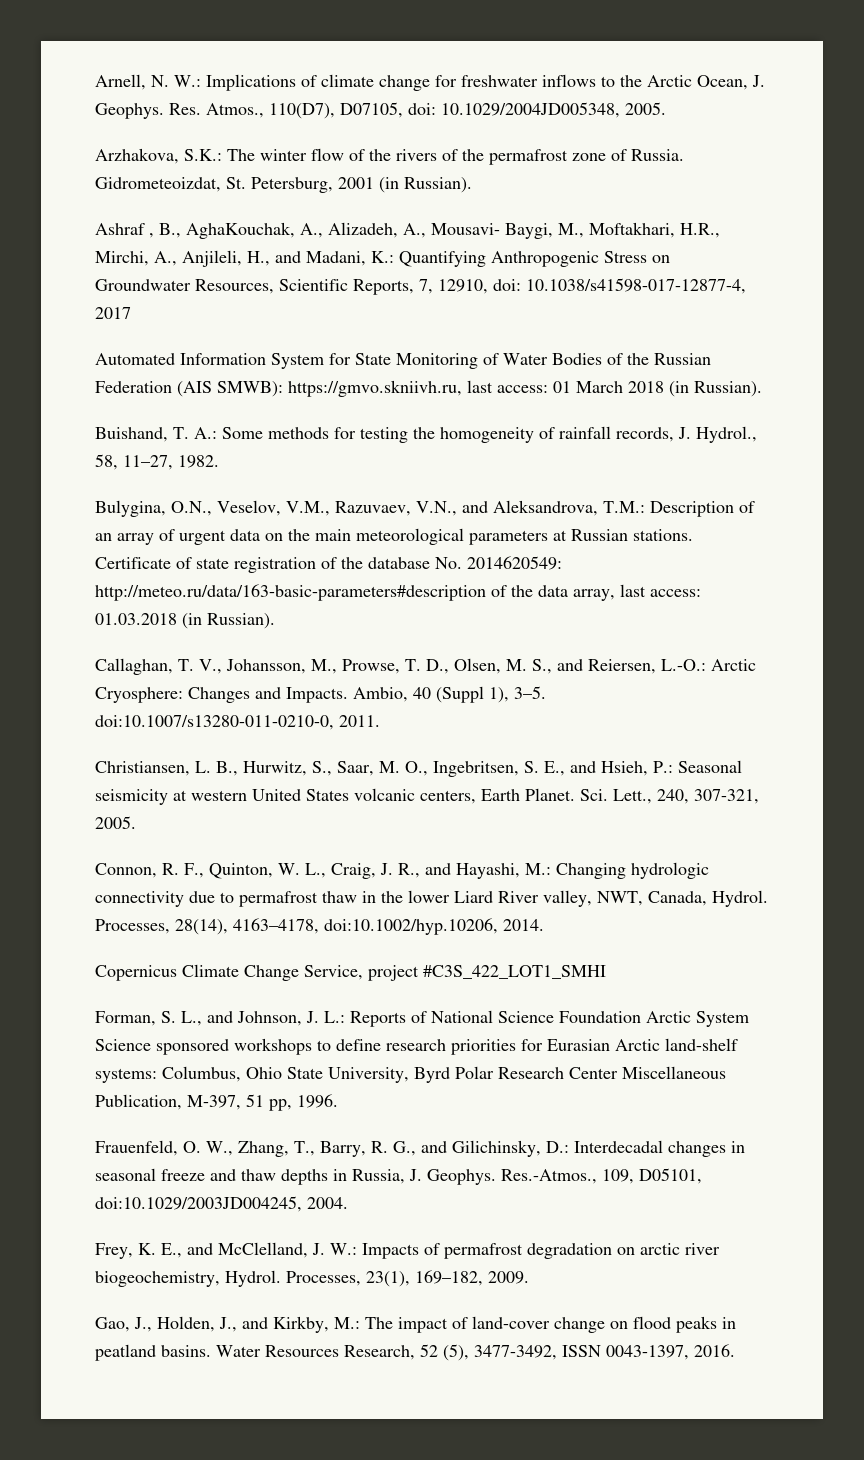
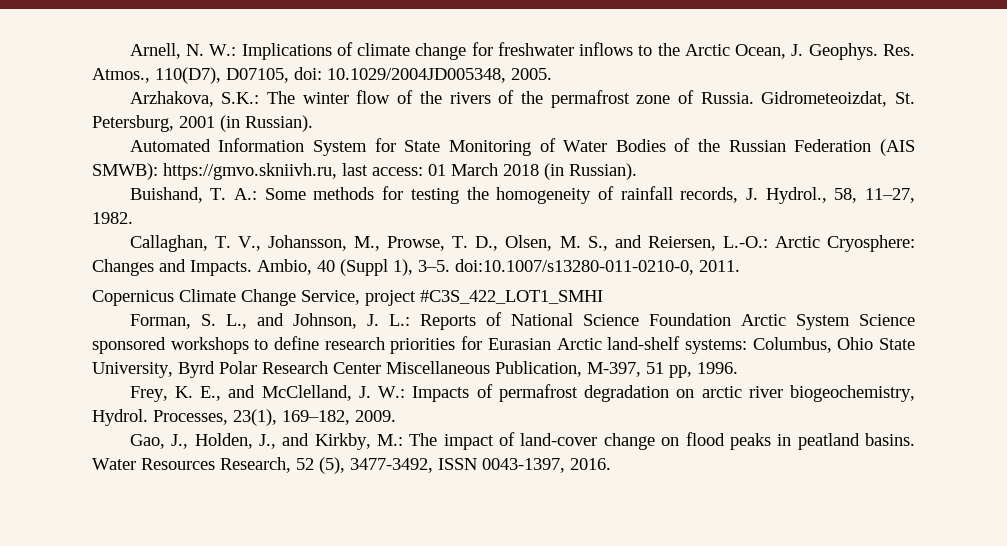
[95,222,720,239] [95,250,670,267] [95,278,746,295] [95,307,131,319] // Ashraf , B., AghaKouchak, A., Alizadeh, A., Mousavi- Baygi, M., Moftakhari, H.R., Mirchi, A., Anjileli, H., and Madani, K.: Quantifying Anthropogenic Stress on Groundwater Resources, Scientific Reports, 7, 12910, doi: 10.1038/s41598-017-12877-4, 2017 -> (313, 123) none
[95,500,755,517] [95,528,693,545] [95,556,562,573] [95,584,701,601] [95,613,275,629] // Bulygina, O.N., Veselov, V.M., Razuvaev, V.N., and Aleksandrova, Т.М.: Description of an array of urgent data on the main meteorological parameters at Russian stations. Certificate of state registration of the database No. 2014620549: http://meteo.ru/data/163-basic-parameters#description of the data array, last access: 01.03.2018 (in Russian). -> (133, 218) none
[95,760,742,777] [95,788,759,805] [95,816,136,829] [95,862,709,879] [95,890,768,907] [95,918,544,935] // Christiansen, L. B., Hurwitz, S., Saar, M. O., Ingebritsen, S. E., and Hsieh, P.: Seasonal seismicity at western United States volcanic centers, Earth Planet. Sci. Lett., 240, 307-321, 2005. // Connon, R. F., Quinton, W. L., Craig, J. R., and Hayashi, M.: Changing hydrologic connectivity due to permafrost thaw in the lower Liard River valley, NWT, Canada, Hydrol. Processes, 28(14), 4163–4178, doi:10.1002/hyp.10206, 2014. -> (740, 266) none
[95,1140,745,1157] [95,1168,702,1185] [95,1196,348,1212] // Frauenfeld, O. W., Zhang, T., Barry, R. G., and Gilichinsky, D.: Interdecadal changes in seasonal freeze and thaw depths in Russia, J. Geophys. Res.-Atmos., 109, D05101, doi:10.1029/2003JD004245, 2004. -> (738, 368) none

